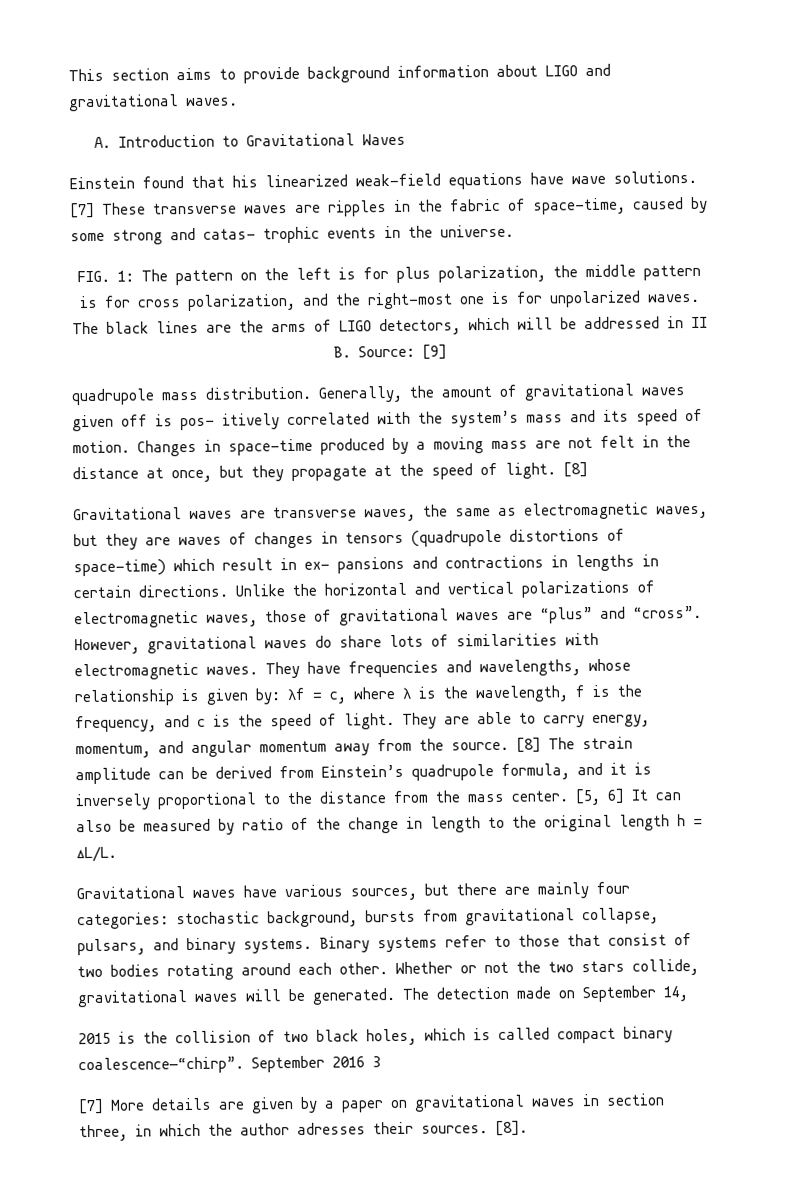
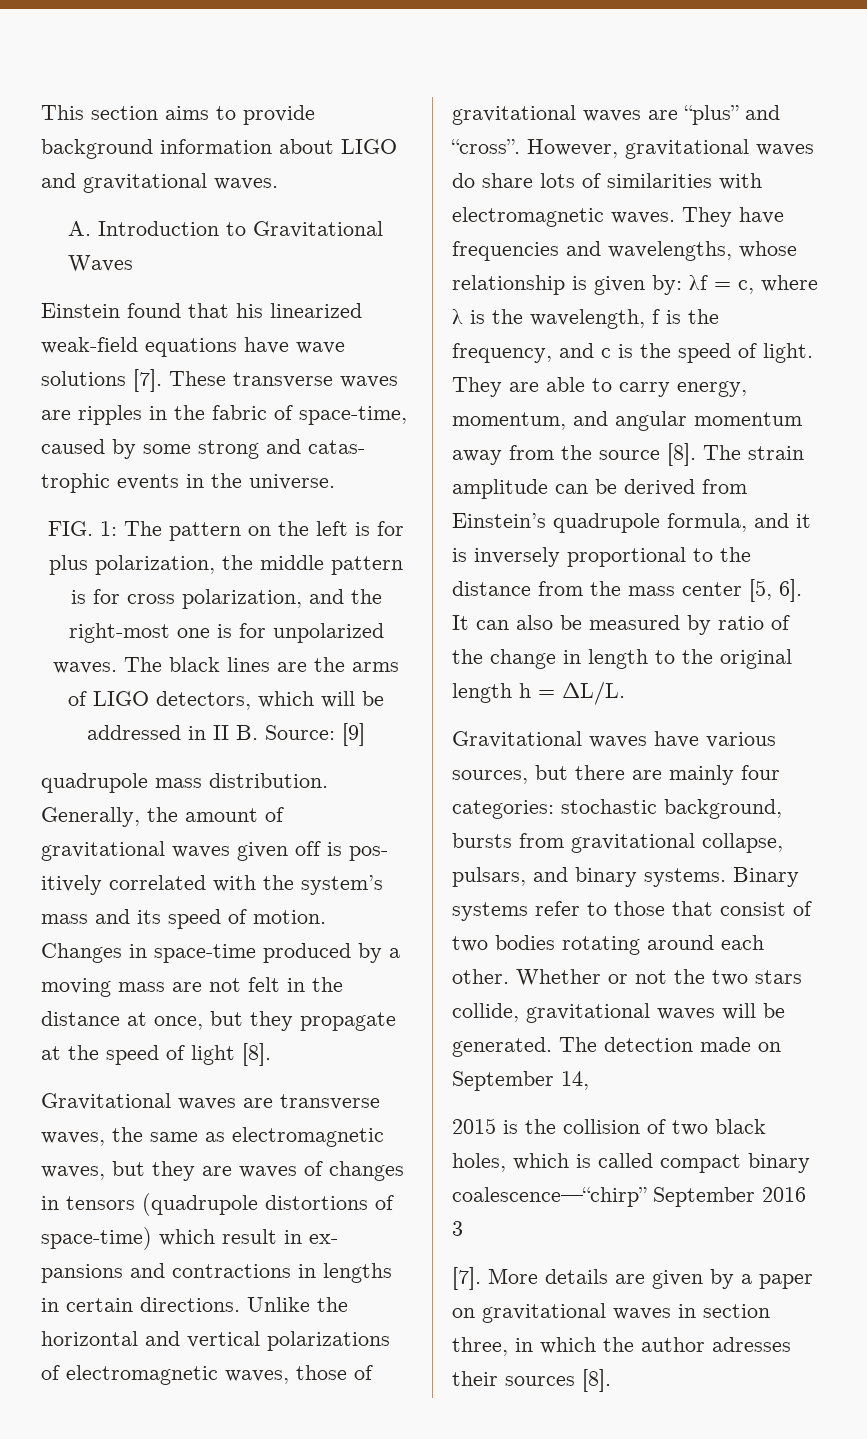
[613,170,697,184] [70,202,95,219] solutions. [7] -> [41,369,162,392] solutions [7].
[505,462,588,479] light. [8] -> [191,1043,271,1066] light [8].
[451,737,541,753] source. [8] -> [599,443,696,466] source [8].
[511,788,625,806] center. [5, 6] -> [682,579,802,602] center [5, 6].
[78,1056,244,1075] coalescence—“chirp”. -> [452,1187,647,1207] coalescence—“chirp”
[78,1098,104,1115] [7] -> [452,1267,481,1290] [7].
[421,1125,488,1134] sources. -> [505,1376,575,1386] sources

